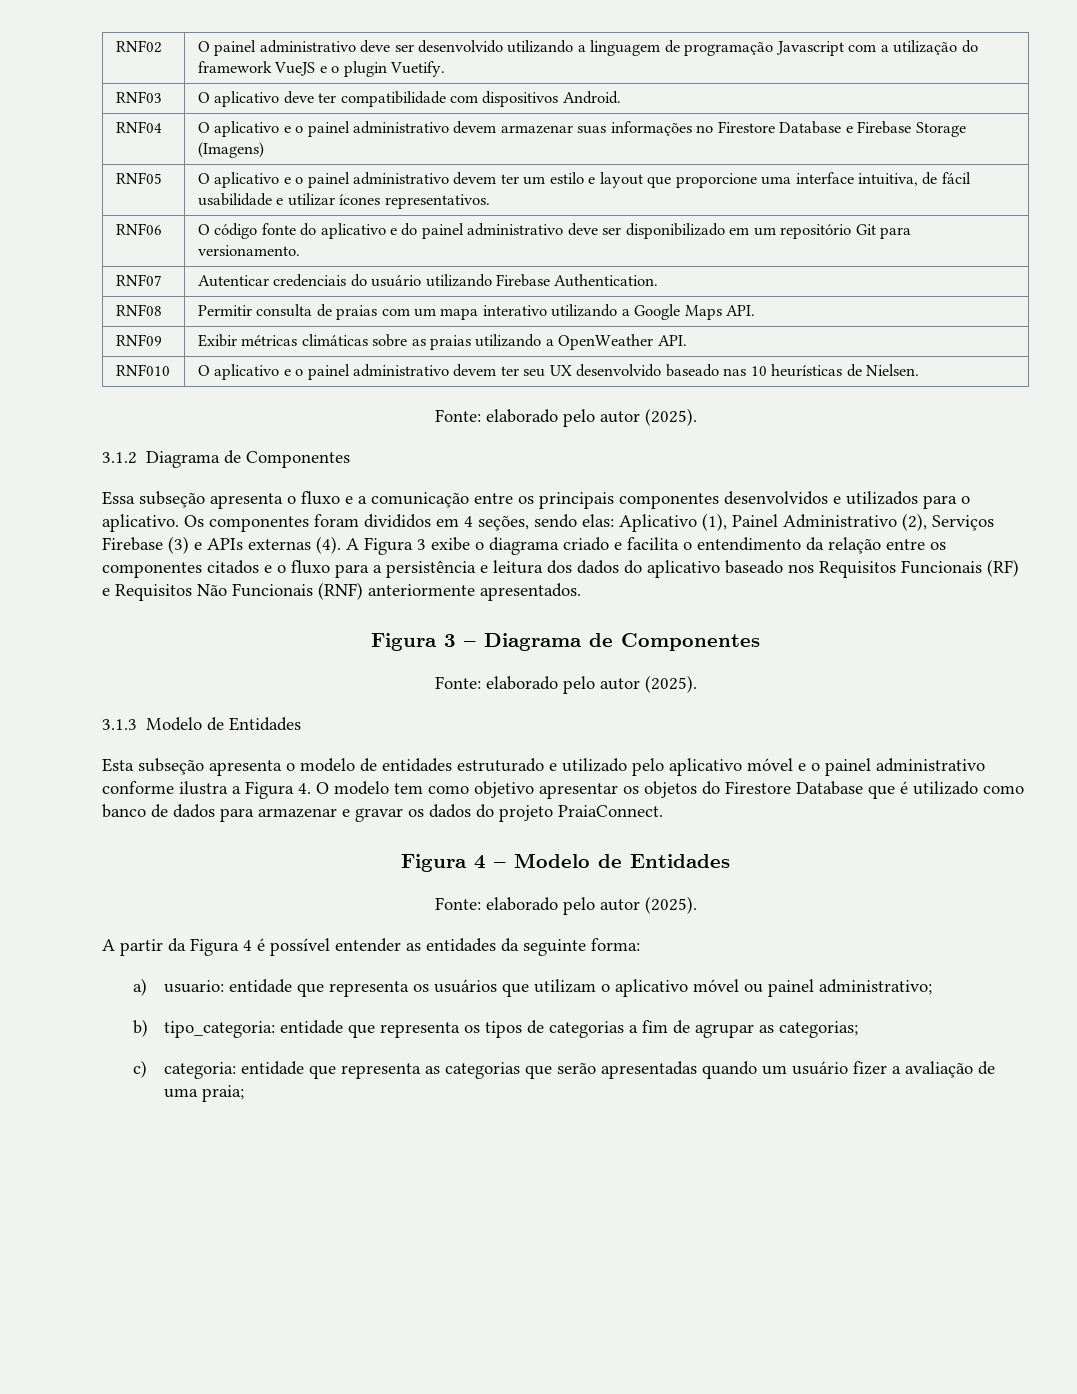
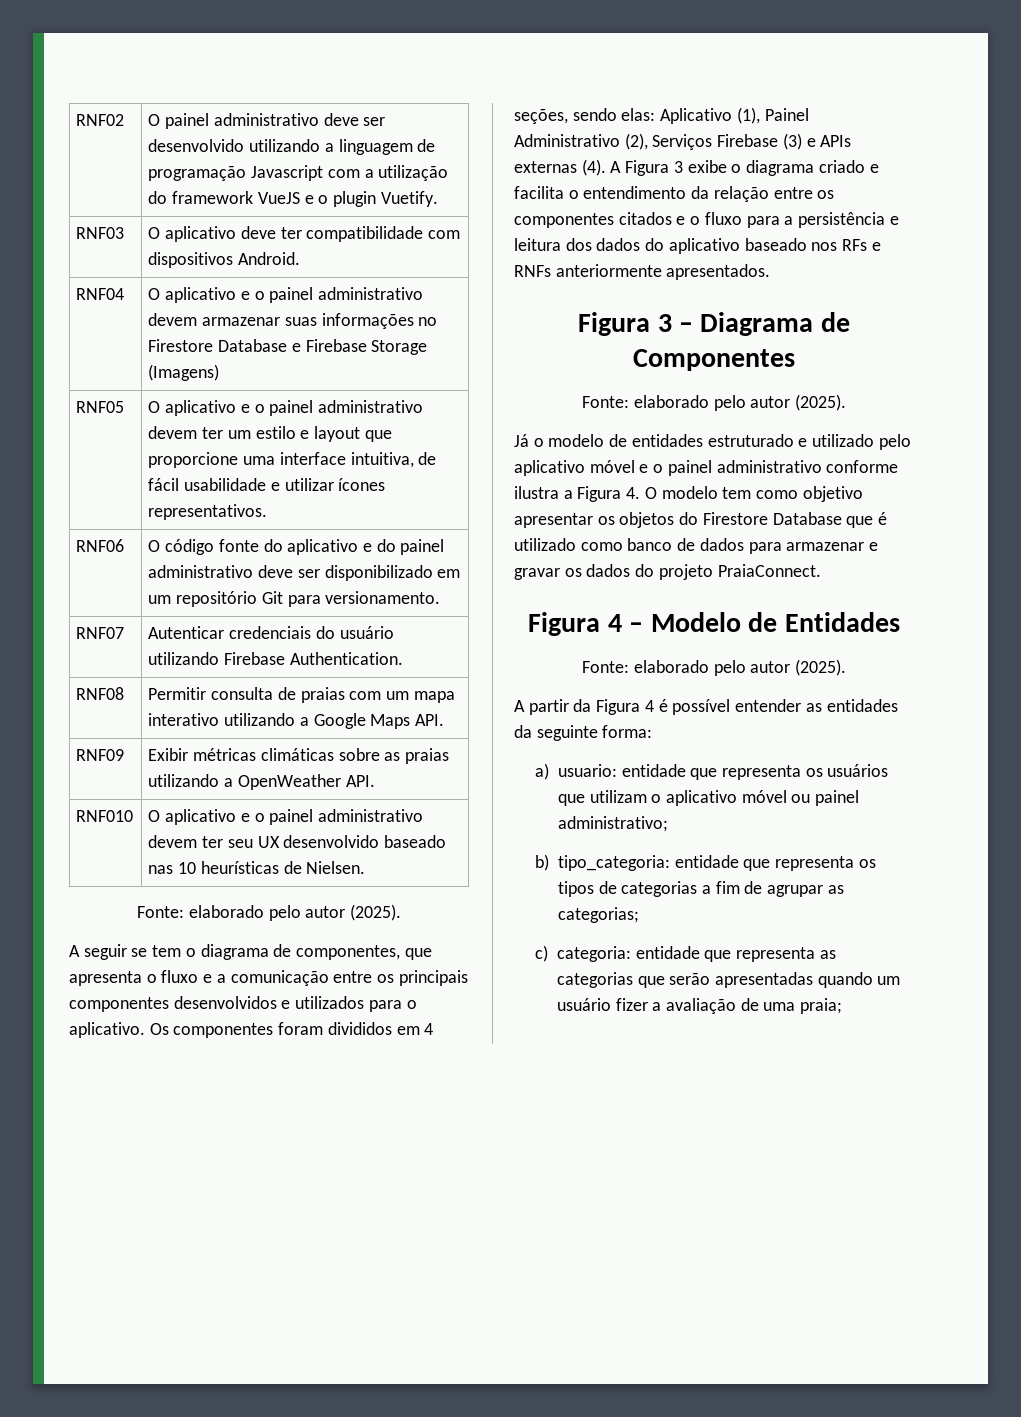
[102,450,351,468] [102,491,205,508] 3.1.2 Diagrama de Componentes // Essa subseção -> [69,944,432,960] A seguir se tem o diagrama de componentes, que
[819,559,1019,578] [102,582,363,601] Requisitos Funcionais (RF) e Requisitos Não Funcionais (RNF) -> [842,239,881,251] [514,265,551,277] RFs e RNFs
[102,717,302,731] [102,758,282,776] 3.1.3 Modelo de Entidades // Esta subseção apresenta -> [514,434,529,447] Já

